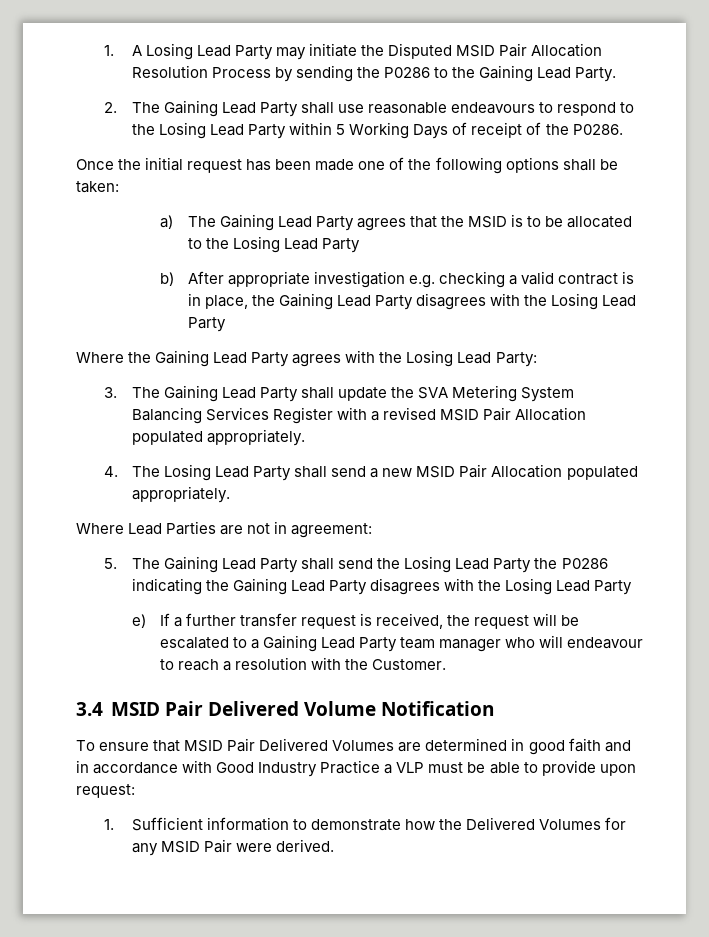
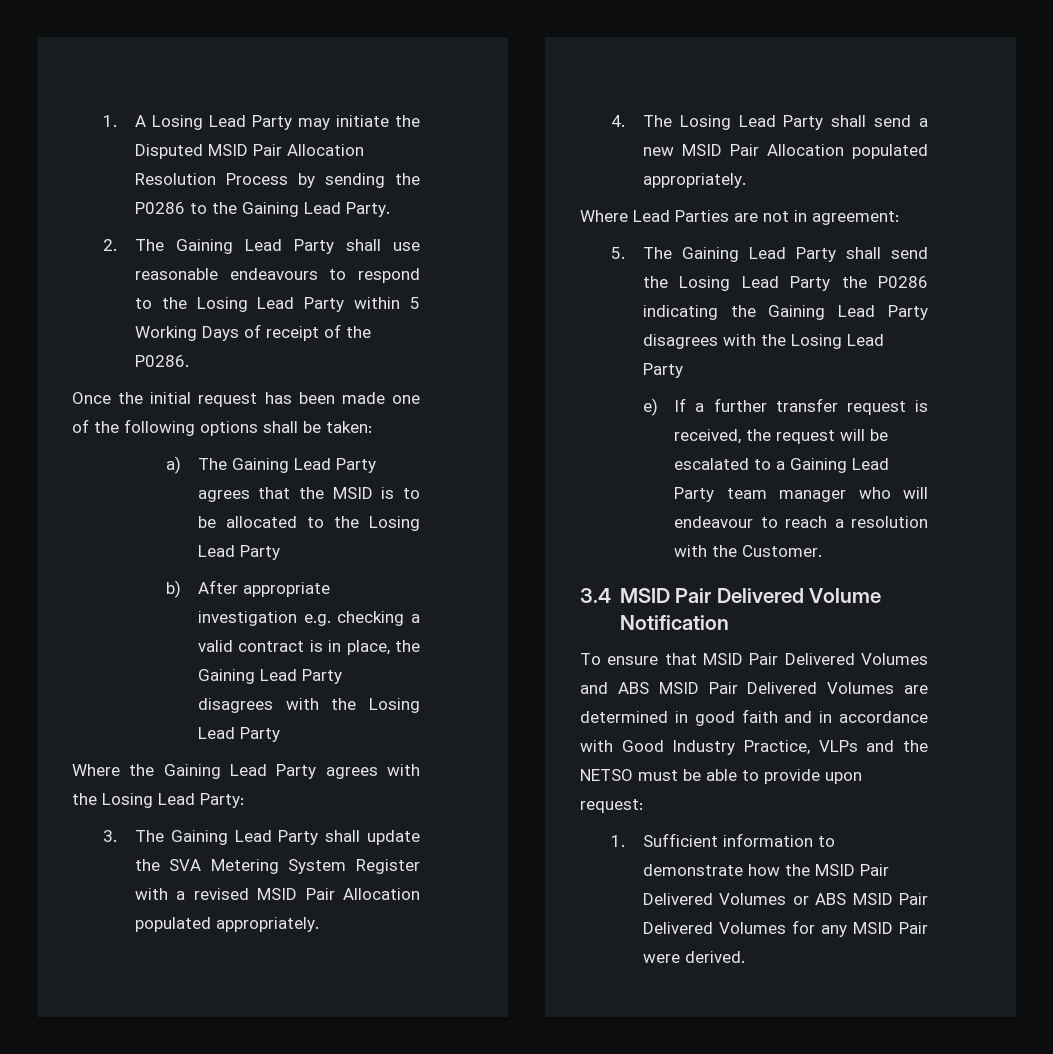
[131,407,269,424] Balancing Services -> (347, 866) none
(395, 745) none -> [580,682,895,694] and ABS MSID Pair Delivered Volumes
[320,760,425,774] Practice a VLP -> [744,740,928,755] [580,769,633,781] Practice, VLPs and the NETSO
(463, 824) none -> [814,864,889,876] [642,893,928,905] MSID Pair Delivered Volumes or ABS MSID Pair

